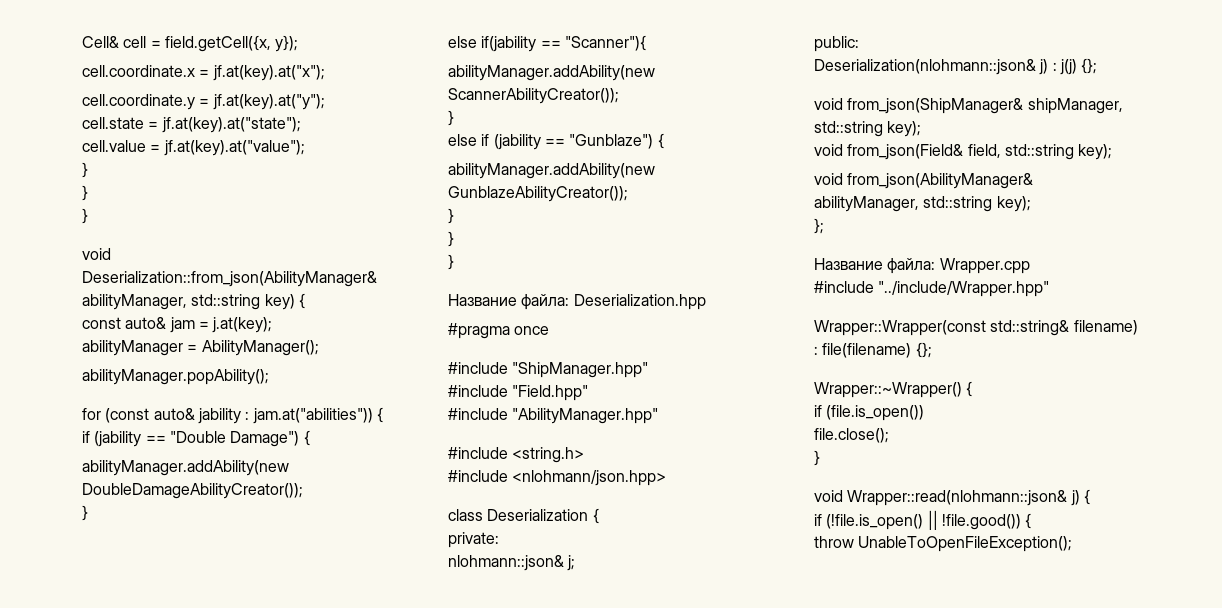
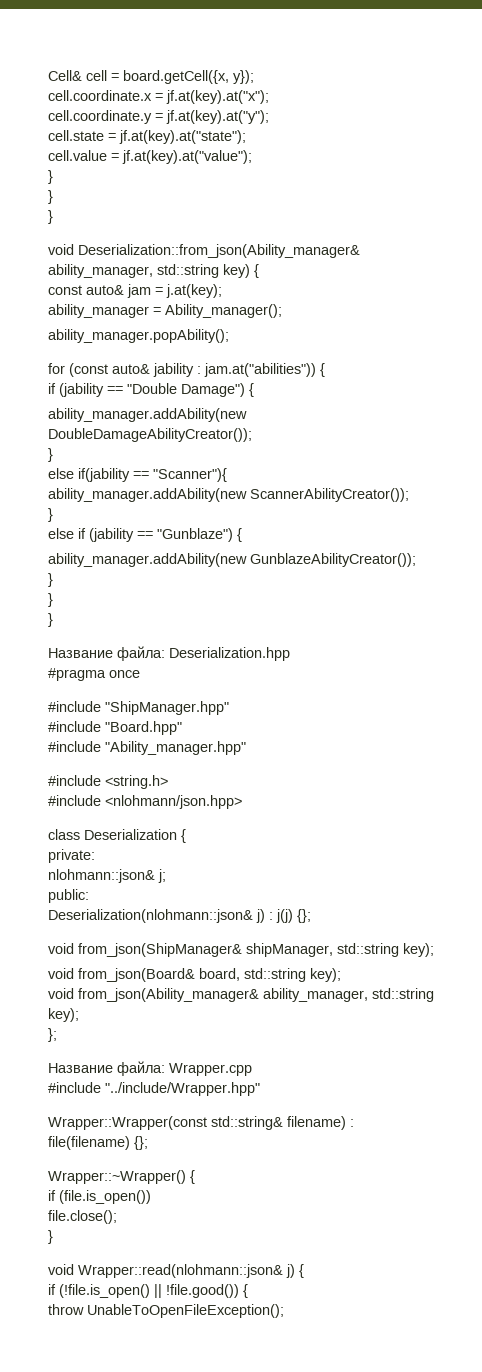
[164,35,271,52] field.getCell({x, -> [123,70,229,84] board.getCell({x,
[82,271,377,287] [82,294,187,310] Deserialization::from_json(AbilityManager& abilityManager, -> [78,244,360,258] [48,264,153,278] Deserialization::from_json(Ability_manager& ability_manager,
[82,340,319,356] [82,369,269,385] abilityManager = AbilityManager(); // abilityManager.popAbility(); -> [48,304,282,318] [48,329,229,343] ability_manager = Ability_manager(); // ability_manager.popAbility();
[82,460,289,476] abilityManager.addAbility(new -> [48,408,247,422] ability_manager.addAbility(new
[448,65,655,81] abilityManager.addAbility(new -> [48,488,247,502] ability_manager.addAbility(new
[448,163,655,179] abilityManager.addAbility(new -> [48,553,247,567] ability_manager.addAbility(new
[512,385,589,401] [448,408,659,424] "Field.hpp" // #include "AbilityManager.hpp" -> [105,721,182,735] [48,741,246,755] "Board.hpp" // #include "Ability_manager.hpp"
[847,144,1113,160] [814,173,1034,189] [814,196,919,212] from_json(Field& field, std::string key); // void from_json(AbilityManager& abilityManager, -> [78,968,341,982] [48,988,368,1002] from_json(Board& board, std::string key); // void from_json(Ability_manager& ability_manager,

